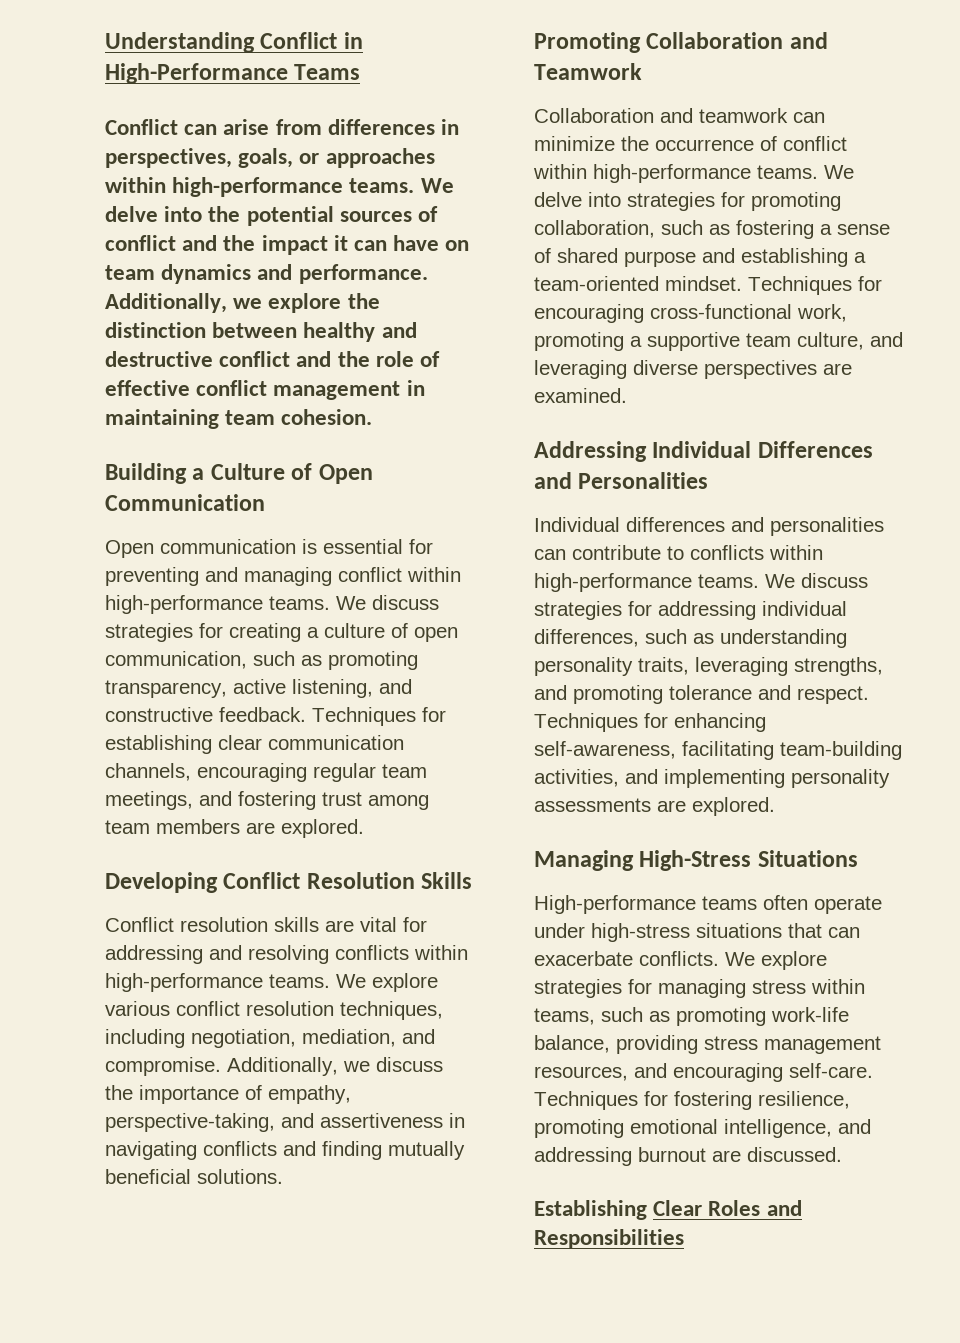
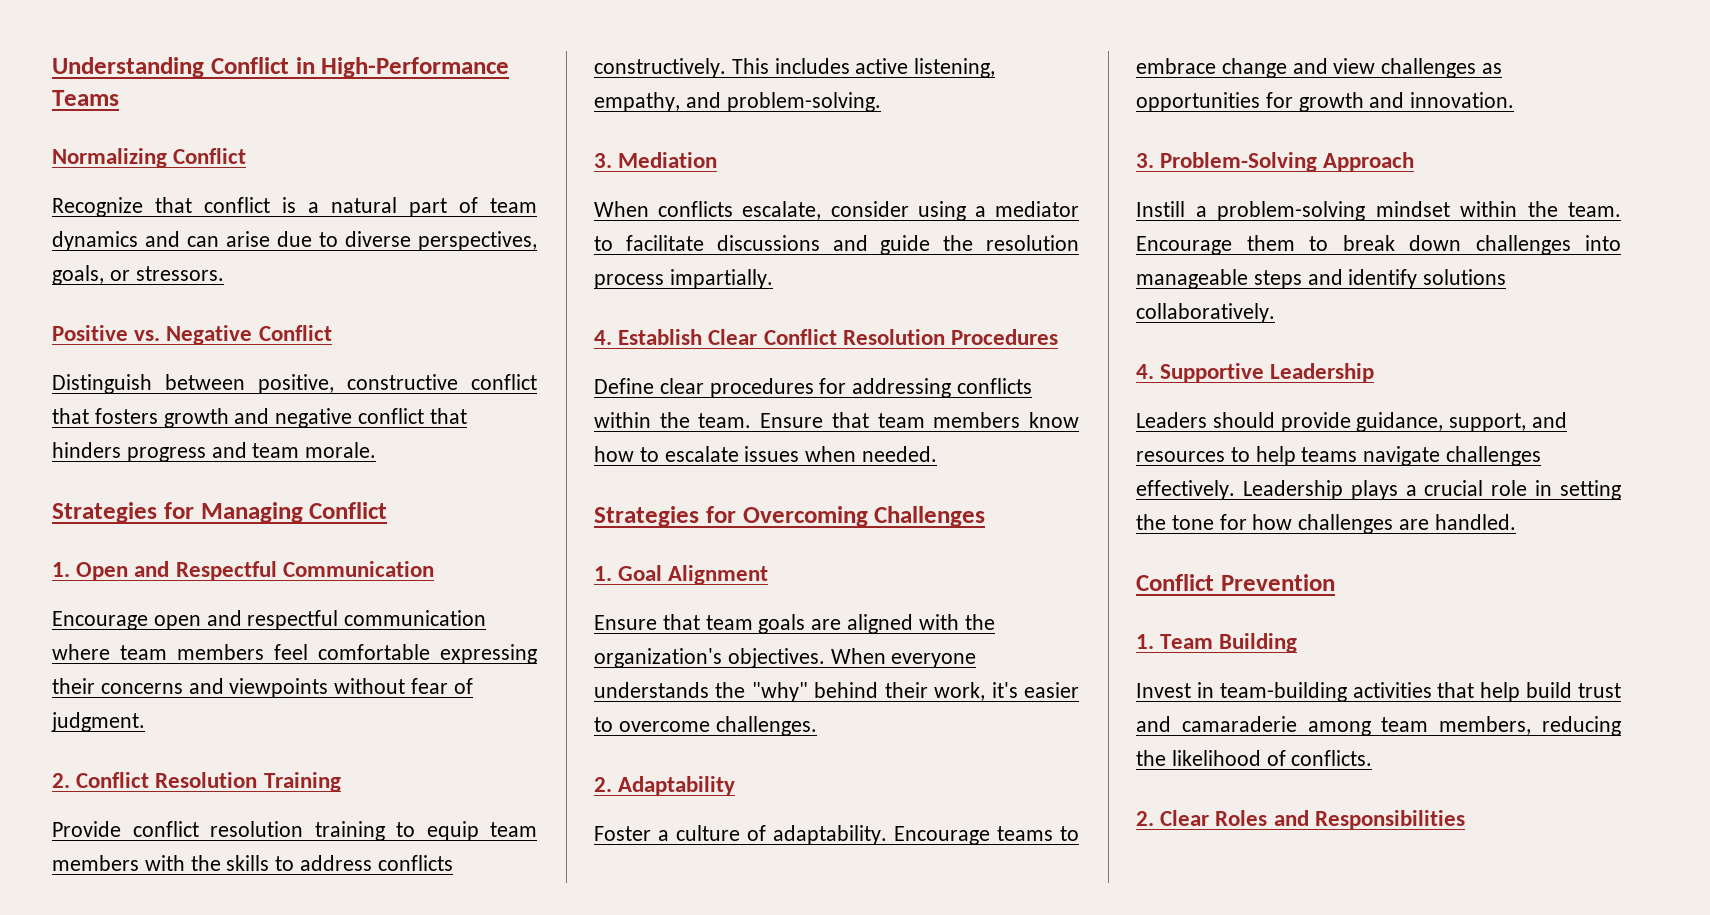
[105,119,460,135] [105,148,435,168] [105,177,454,197] [105,206,439,226] [105,235,470,255] [105,264,428,284] [105,293,380,313] [105,322,417,342] [105,351,441,367] [105,380,425,400] [105,409,373,429] [105,463,373,484] [105,494,265,511] [105,539,433,558] [105,567,461,586] [105,595,439,614] [105,623,458,642] [105,651,418,670] [105,679,412,698] [105,707,446,726] [105,735,404,754] [105,763,427,782] [105,791,429,810] [105,819,364,838] [105,872,473,893] [105,917,427,932] [105,945,468,964] [105,973,438,992] [105,1001,443,1020] [105,1029,435,1048] [105,1057,443,1076] [105,1085,351,1104] [105,1113,465,1132] [105,1141,465,1160] [105,1169,283,1184] [534,32,828,53] [534,63,642,80] [534,108,825,123] [534,136,847,151] [533,164,854,183] [534,192,841,211] [534,220,890,239] [534,248,866,267] [534,276,882,295] [534,304,847,323] [534,332,903,351] [534,360,852,379] [534,388,627,403] [534,441,873,462] [534,472,709,489] [534,517,884,536] [534,545,823,560] [534,573,868,592] [534,601,847,620] [534,629,847,648] [534,657,883,676] [534,685,869,704] [534,713,766,732] [534,741,902,760] [534,769,890,788] [534,797,775,816] [534,850,858,871] [534,895,882,914] [534,923,860,942] [534,951,827,970] [534,979,865,998] [534,1007,849,1026] [534,1035,881,1054] [534,1063,873,1082] [534,1091,850,1110] [534,1119,871,1138] [534,1147,842,1166] [534,1200,647,1220] Conflict can arise from differences in perspectives, goals, or approaches within high-performance teams. We delve into the potential sources of conflict and the impact it can have on team dynamics and performance. Additionally, we explore the distinction between healthy and destructive conflict and the role of effective conflict management in maintaining team cohesion. // Building a Culture of Open Communication // Open communication is essential for preventing and managing conflict within high-performance teams. We discuss strategies for creating a culture of open communication, such as promoting transparency, active listening, and constructive feedback. Techniques for establishing clear communication channels, encouraging regular team meetings, and fostering trust among team members are explored. // Developing Conflict Resolution Skills // Conflict resolution skills are vital for addressing and resolving conflicts within high-performance teams. We explore various conflict resolution techniques, including negotiation, mediation, and compromise. Additionally, we discuss the importance of empathy, perspective-taking, and assertiveness in navigating conflicts and finding mutually beneficial solutions. // Promoting Collaboration and Teamwork // Collaboration and teamwork can minimize the occurrence of conflict within high-performance teams. We delve into strategies for promoting collaboration, such as fostering a sense of shared purpose and establishing a team-oriented mindset. Techniques for encouraging cross-functional work, promoting a supportive team culture, and leveraging diverse perspectives are examined. // Addressing Individual Differences and Personalities // Individual differences and personalities can contribute to conflicts within high-performance teams. We discuss strategies for addressing individual differences, such as understanding personality traits, leveraging strengths, and promoting tolerance and respect. Techniques for enhancing self-awareness, facilitating team-building activities, and implementing personality assessments are explored. // Managing High-Stress Situations // High-performance teams often operate under high-stress situations that can exacerbate conflicts. We explore strategies for managing stress within teams, such as promoting work-life balance, providing stress management resources, and encouraging self-care. Techniques for fostering resilience, promoting emotional intelligence, and addressing burnout are discussed. // Establishing -> [52,148,247,168] [52,197,537,217] [52,231,537,251] [52,265,224,285] [52,325,332,345] [52,374,537,394] [52,408,467,428] [52,442,377,462] [52,502,388,523] [52,561,434,581] [52,610,487,630] [52,644,537,664] [52,678,473,698] [51,712,145,732] [52,772,341,792] [52,821,537,841] [52,855,453,871] [594,58,996,78] [594,92,881,112] [594,152,718,168] [594,201,1079,221] [594,235,1079,255] [594,269,773,289] [594,329,1059,345] [594,378,1033,398] [594,412,1079,428] [594,446,938,462] [594,506,986,527] [594,565,769,585] [594,614,995,634] [594,648,977,668] [594,682,1079,702] [594,716,817,736] [594,776,736,796] [594,825,1079,845] [1136,58,1503,78] [1136,92,1515,112] [1136,152,1415,172] [1136,201,1621,221] [1136,235,1621,255] [1136,269,1507,289] [1136,303,1275,323] [1136,363,1375,383] [1136,412,1568,432] [1136,446,1542,466] [1136,480,1621,500] [1136,514,1516,534] [1136,574,1335,591] [1136,633,1298,653] [1136,682,1621,702] [1136,716,1621,736] [1136,750,1373,766] [1136,811,1154,826] Normalizing Conflict // Recognize that conflict is a natural part of team dynamics and can arise due to diverse perspectives, goals, or stressors. // Positive vs. Negative Conflict // Distinguish between positive, constructive conflict that fosters growth and negative conflict that hinders progress and team morale. // Strategies for Managing Conflict // 1. Open and Respectful Communication // Encourage open and respectful communication where team members feel comfortable expressing their concerns and viewpoints without fear of judgment. // 2. Conflict Resolution Training // Provide conflict resolution training to equip team members with the skills to address conflicts constructively. This includes active listening, empathy, and problem-solving. // 3. Mediation // When conflicts escalate, consider using a mediator to facilitate discussions and guide the resolution process impartially. // 4. Establish Clear Conflict Resolution Procedures // Define clear procedures for addressing conflicts within the team. Ensure that team members know how to escalate issues when needed. // Strategies for Overcoming Challenges // 1. Goal Alignment // Ensure that team goals are aligned with the organization's objectives. When everyone understands the "why" behind their work, it's easier to overcome challenges. // 2. Adaptability // Foster a culture of adaptability. Encourage teams to embrace change and view challenges as opportunities for growth and innovation. // 3. Problem-Solving Approach // Instill a problem-solving mindset within the team. Encourage them to break down challenges into manageable steps and identify solutions collaboratively. // 4. Supportive Leadership // Leaders should provide guidance, support, and resources to help teams navigate challenges effectively. Leadership plays a crucial role in setting the tone for how challenges are handled. // Conflict Prevention // 1. Team Building // Invest in team-building activities that help build trust and camaraderie among team members, reducing the likelihood of conflicts. // 2.

